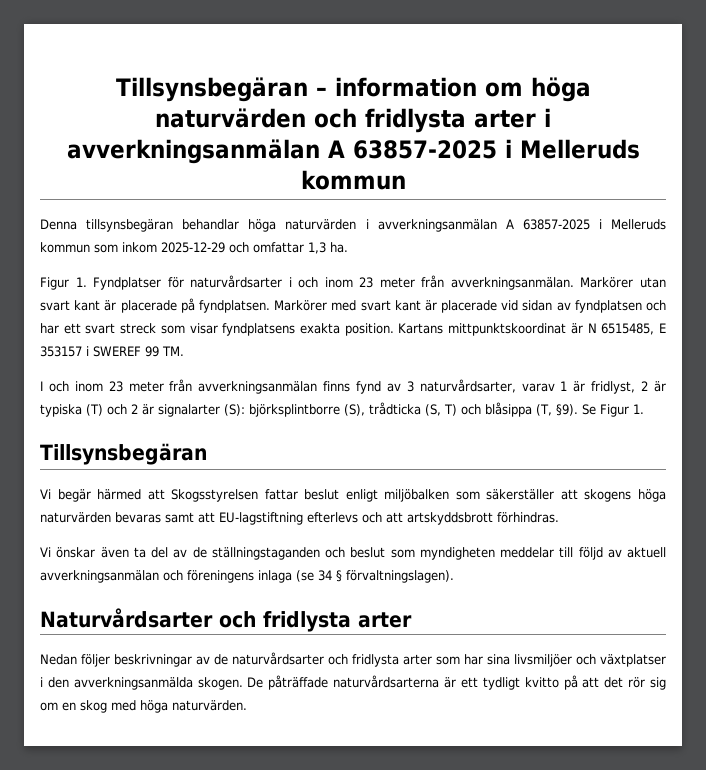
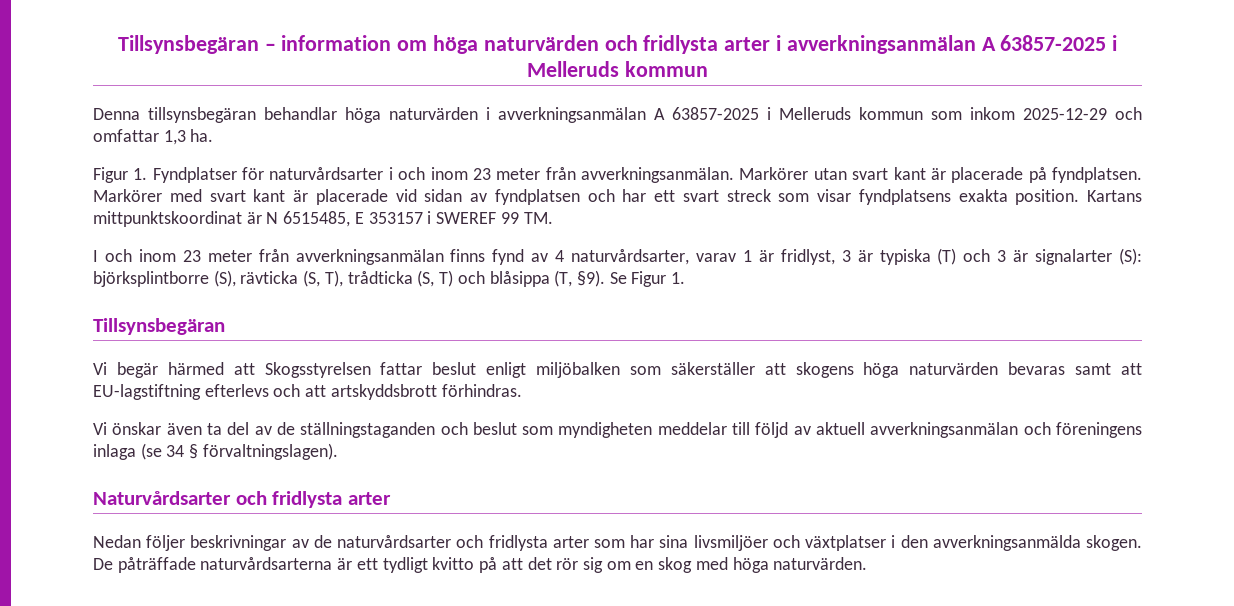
[406,381,414,392] 3 -> [555,250,565,262] 4
[641,381,649,391] 2 -> [841,250,851,262] 3
[131,404,138,414] 2 -> [997,250,1007,262] 3
(365, 410) none -> [240,270,343,287] rävticka (S, T),

